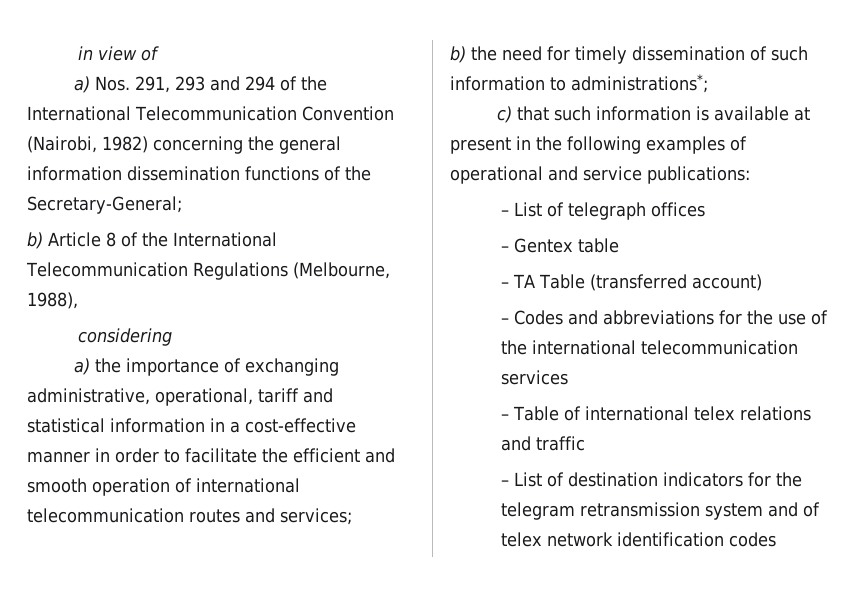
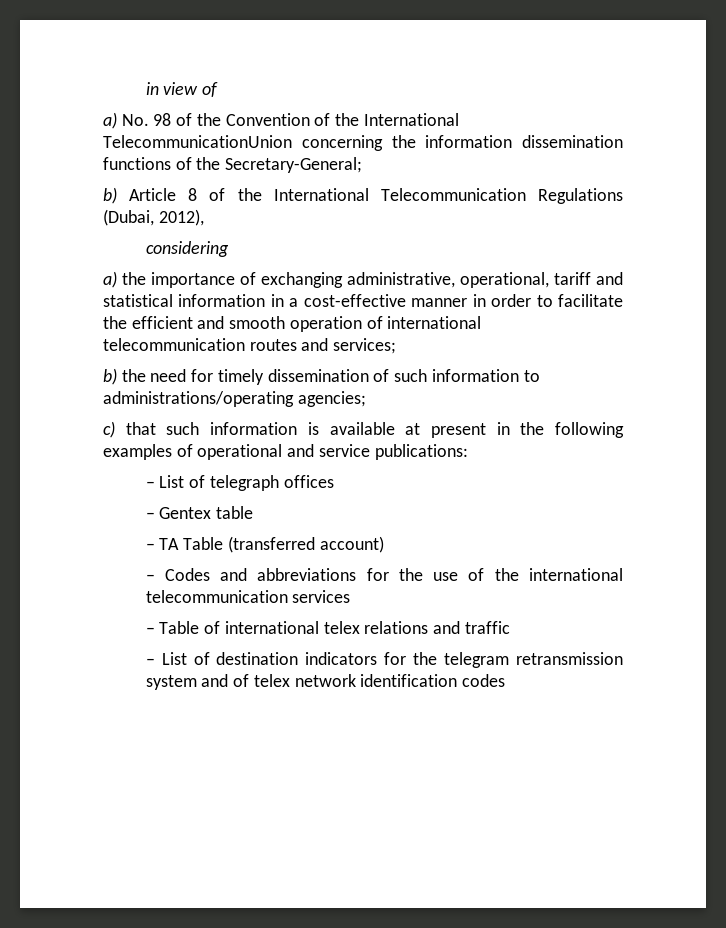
[94,76,327,93] [27,106,394,121] [27,136,148,153] Nos. 291, 293 and 294 of the International Telecommunication Convention (Nairobi, 1982) -> [121,113,459,126] [103,135,292,148] No. 98 of the Convention of the International TelecommunicationUnion
[279,136,341,154] general -> (416, 141) none
[292,262,390,279] [27,292,78,309] (Melbourne, 1988), -> [103,209,204,226] (Dubai, 2012),
[571,74,708,93] administrations*; -> [103,391,366,407] administrations/operating agencies;

